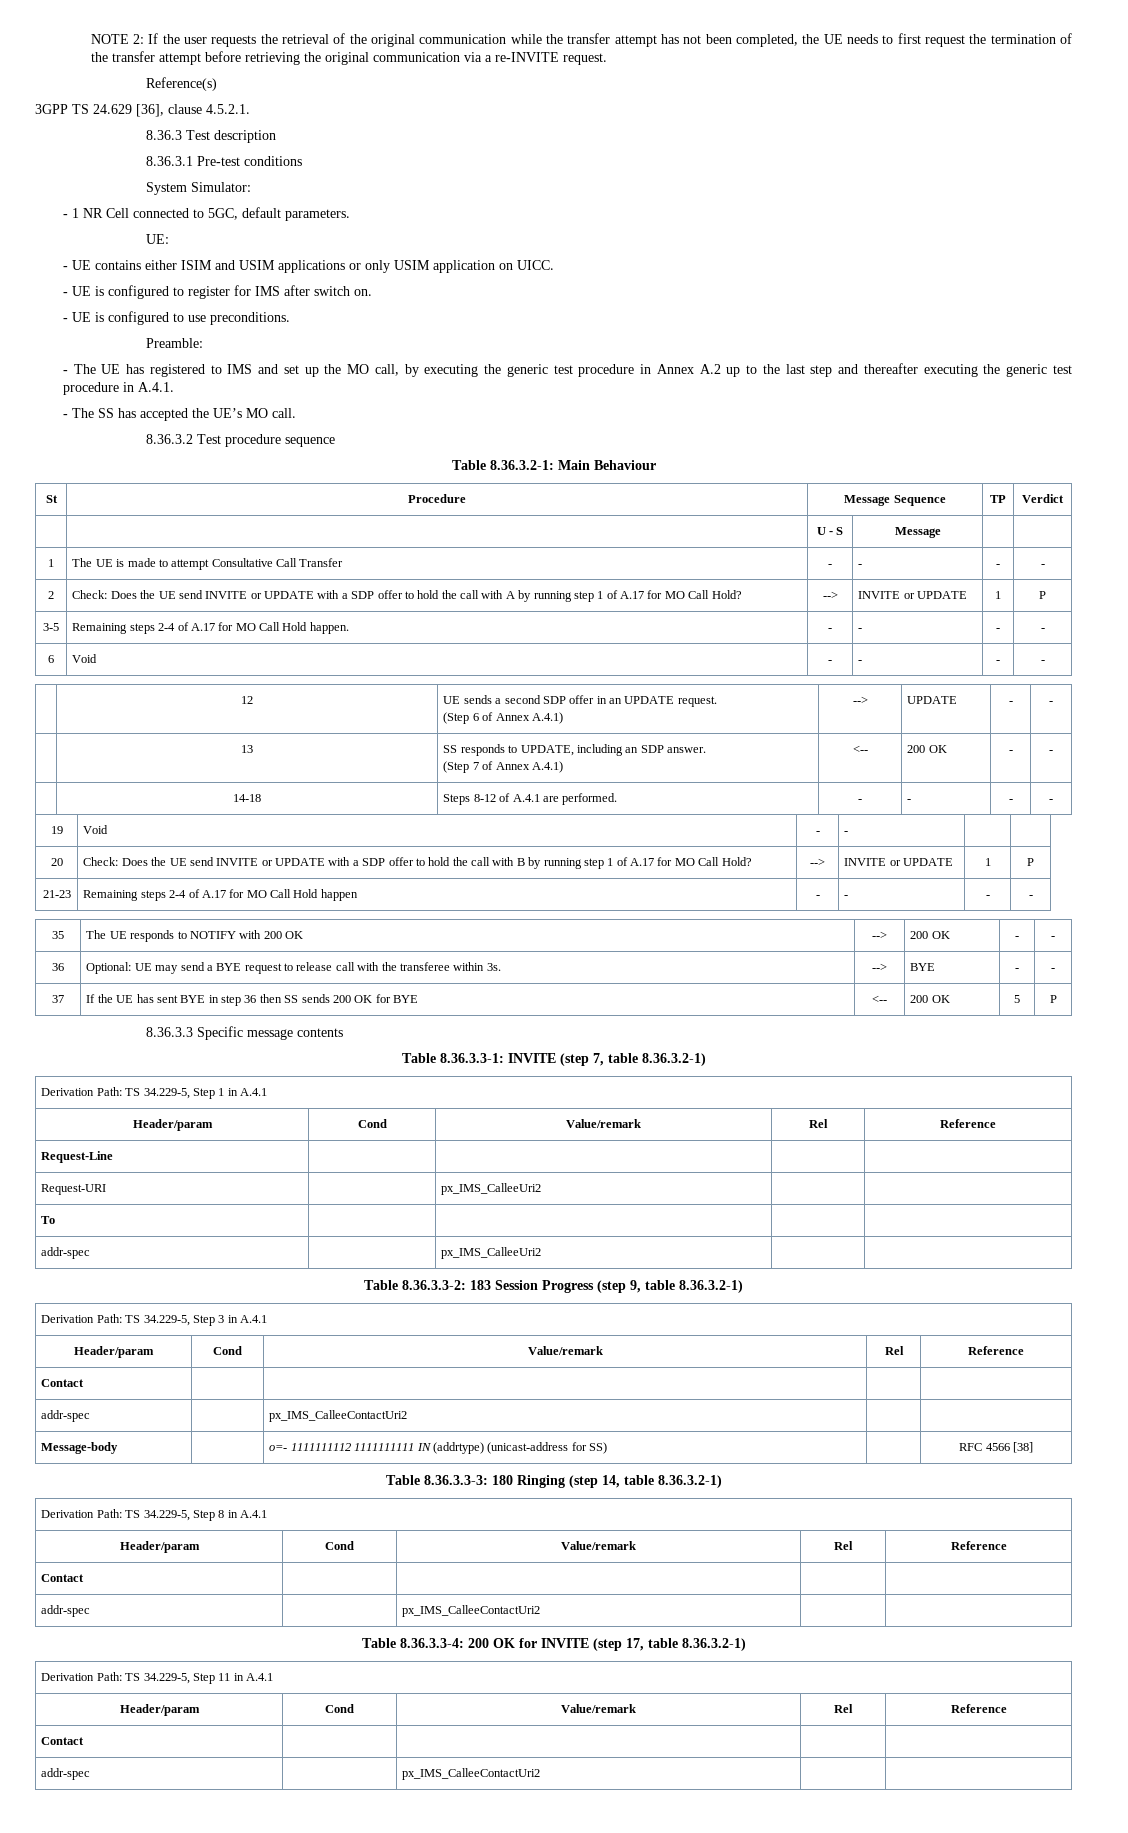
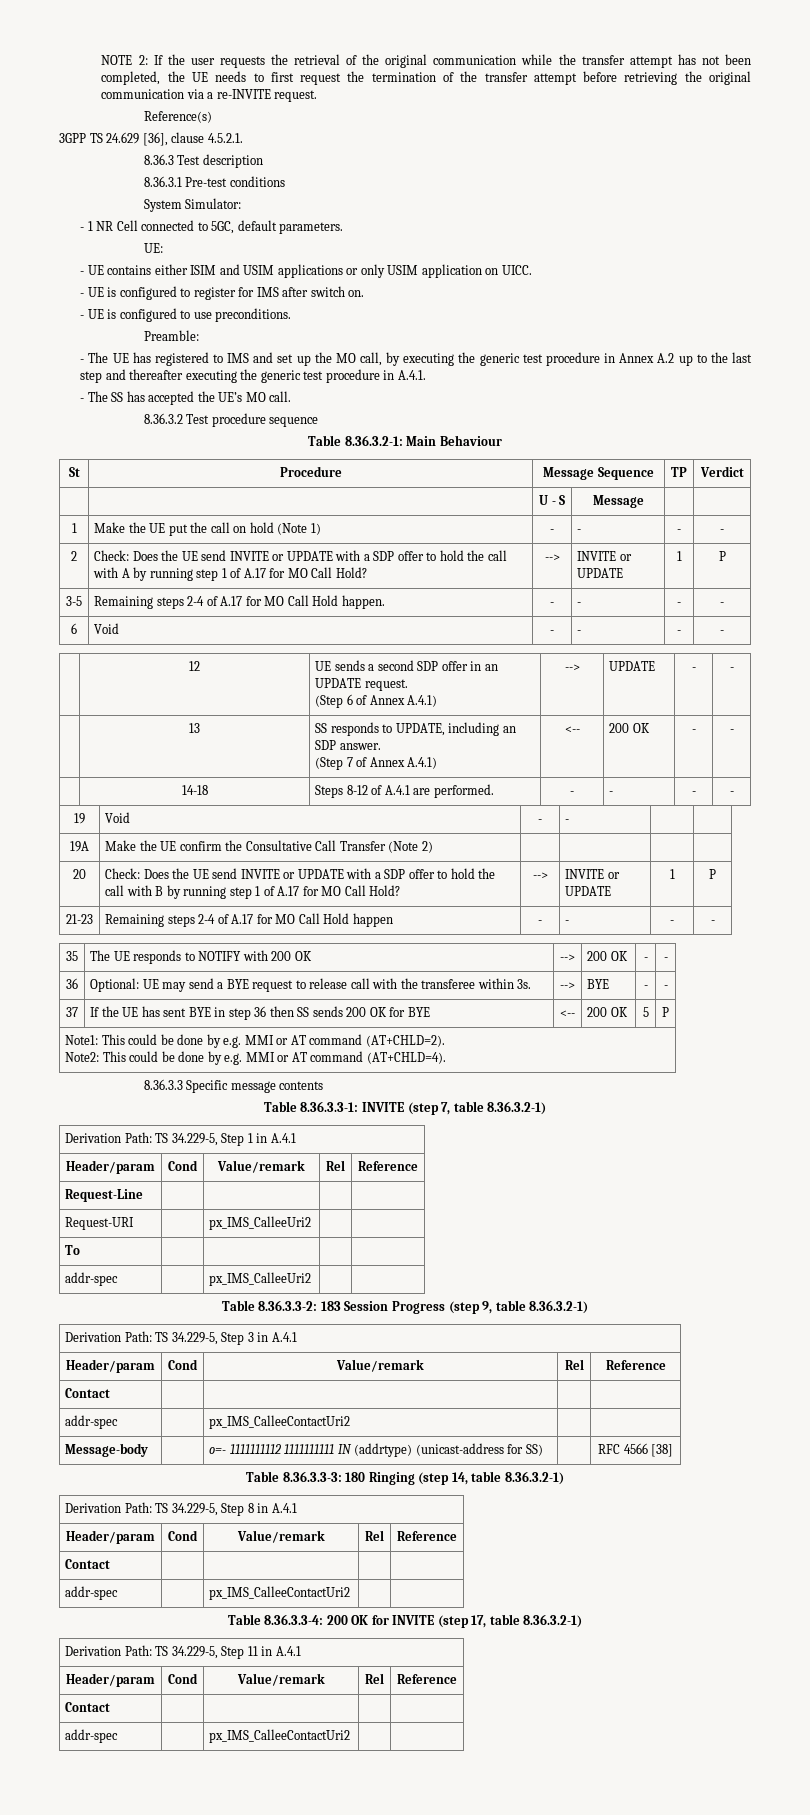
[72,558,344,570] The UE is made to attempt Consultative Call Transfer -> [94,522,321,536] Make the UE put the call on hold (Note 1)
(849, 832) none -> [70,841,89,852] [105,840,433,853] // 19A | Make the UE confirm the Consultative Call Transfer (Note 2) | | | |
(1057, 999) none -> [65,1034,445,1048] [65,1051,446,1065] // Note1: This could be done by e.g. MMI or AT command (AT+CHLD=2). // Note2: This could be done by e.g. MMI or AT command (AT+CHLD=4).

